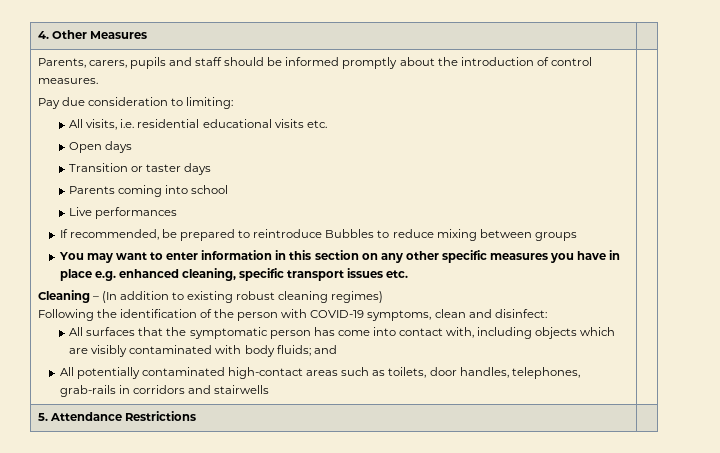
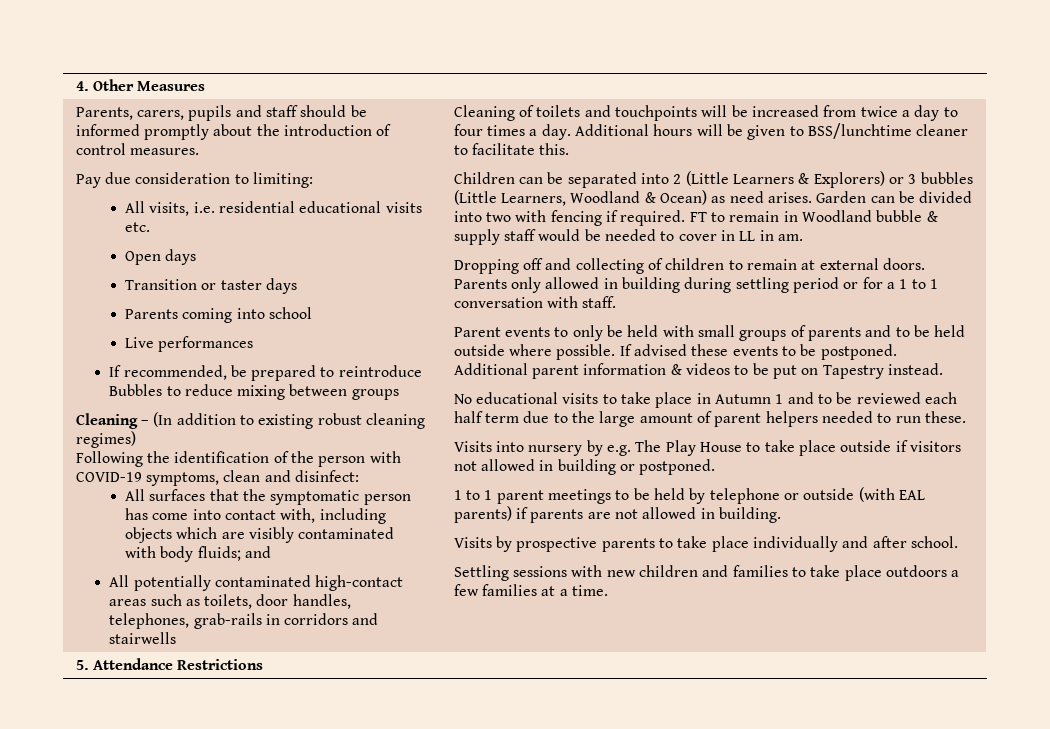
[58,250,621,263] [59,268,409,281] // You may want to enter information in this section on any other specific measures you have in place e.g. enhanced cleaning, specific transport issues etc. -> (399, 394) none
(270, 389) none -> [453,105,958,121] [453,123,969,140] [453,143,570,155] [453,171,973,188] [453,190,973,206] [453,210,938,226] [453,229,803,245] [453,258,925,274] [453,277,938,293] [453,296,617,308] [453,325,966,341] [453,344,897,360] [453,363,943,379] [453,392,957,408] [453,411,966,427] [453,440,961,456] [453,459,716,475] [453,487,925,504] [453,506,781,523] [453,536,958,552] [453,565,960,581] [453,584,609,596] Cleaning of toilets and touchpoints will be increased from twice a day to four times a day. Additional hours will be given to BSS/lunchtime cleaner to facilitate this. // Children can be separated into 2 (Little Learners & Explorers) or 3 bubbles (Little Learners, Woodland & Ocean) as need arises. Garden can be divided into two with fencing if required. FT to remain in Woodland bubble & supply staff would be needed to cover in LL in am. // Dropping off and collecting of children to remain at external doors. Parents only allowed in building during settling period or for a 1 to 1 conversation with staff. // Parent events to only be held with small groups of parents and to be held outside where possible. If advised these events to be postponed. Additional parent information & videos to be put on Tapestry instead. // No educational visits to take place in Autumn 1 and to be reviewed each half term due to the large amount of parent helpers needed to run these. // Visits into nursery by e.g. The Play House to take place outside if visitors not allowed in building or postponed. // 1 to 1 parent meetings to be held by telephone or outside (with EAL parents) if parents are not allowed in building. // Visits by prospective parents to take place individually and after school. // Settling sessions with new children and families to take place outdoors a few families at a time.

